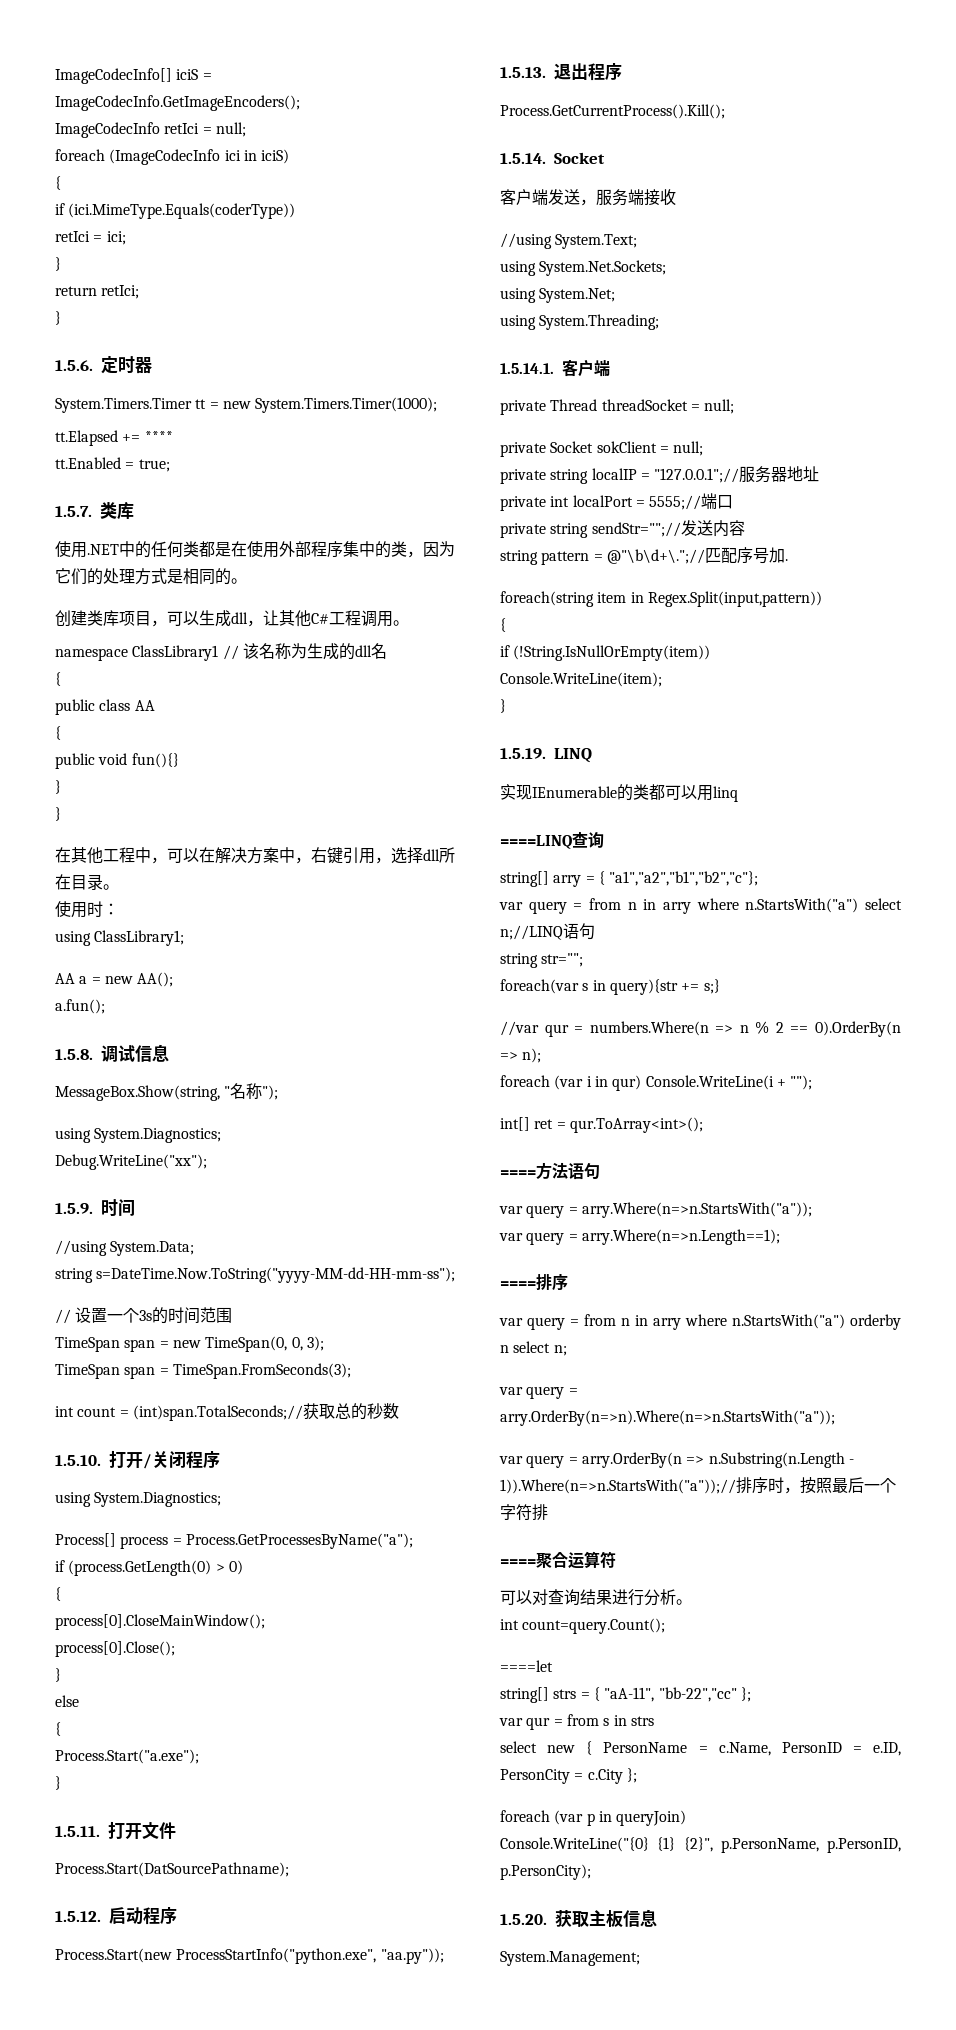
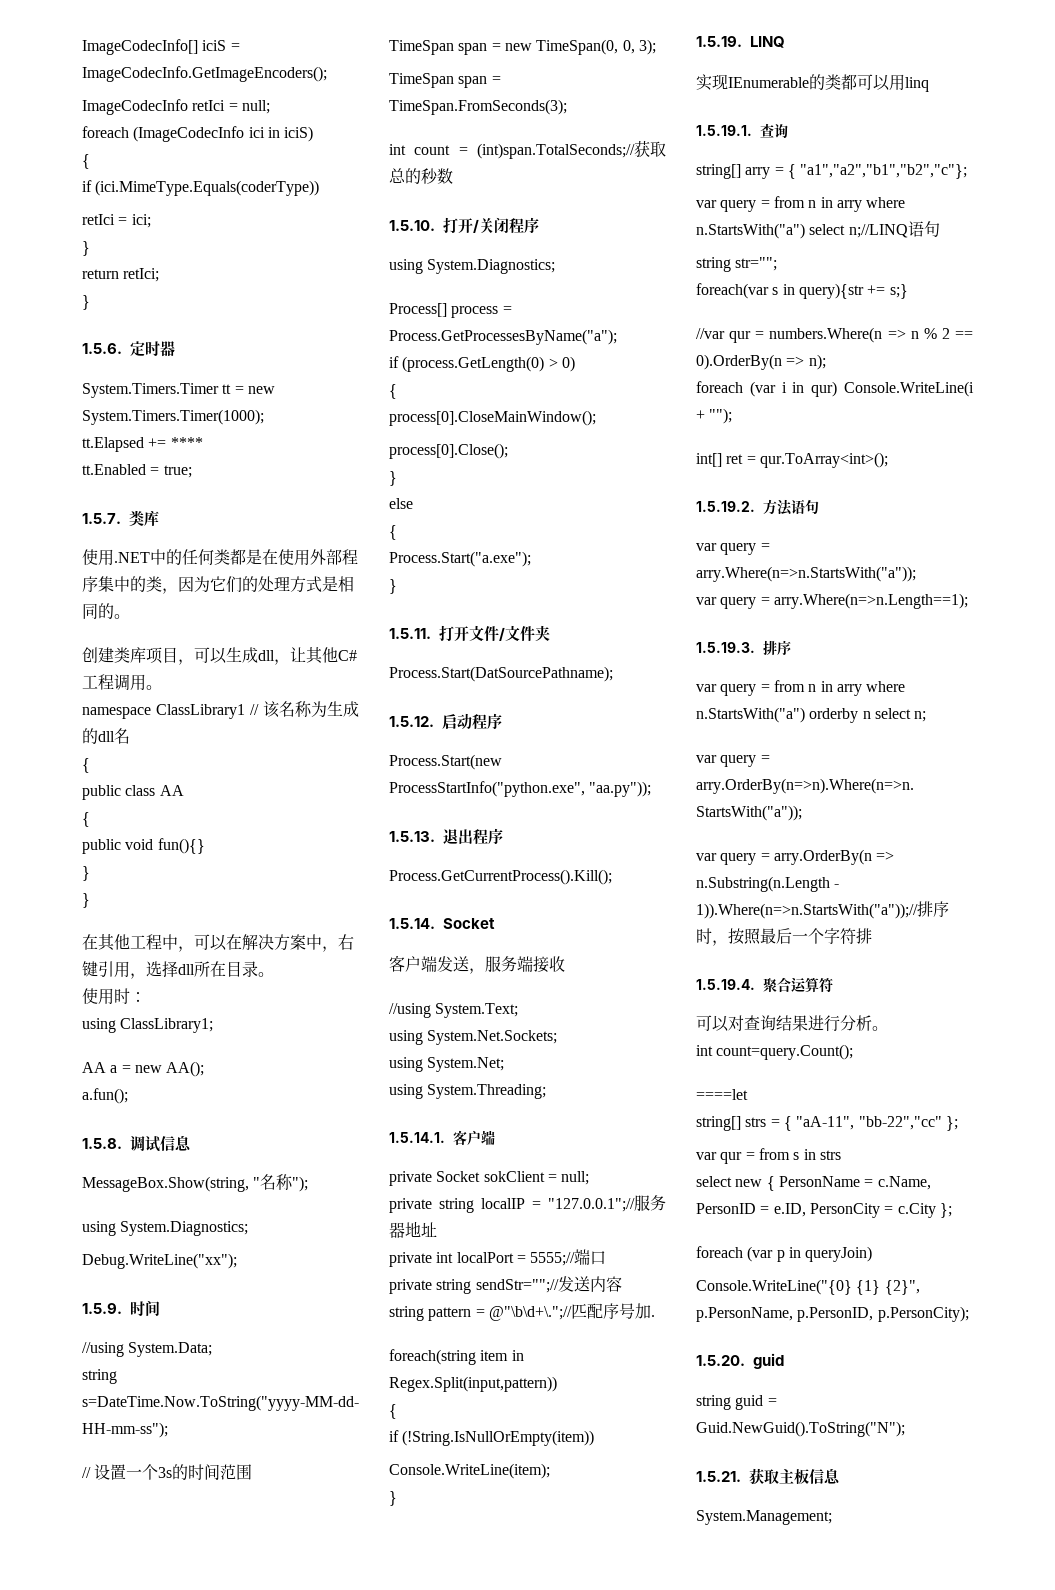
(176, 1830) none -> [499,625,550,642] /文件夹
[500,399,735,415] // private Thread threadSocket = null; -> (495, 1137) none
[500,835,572,849] ====LINQ -> [696,125,752,136] 1.5.19.1.
[500,1170,536,1177] ==== -> [696,501,755,512] 1.5.19.2.
[500,1281,536,1288] ==== -> [696,642,755,653] 1.5.19.3.
[500,1559,536,1566] ==== -> [696,979,755,990] 1.5.19.4.
(547, 1919) none -> [753,1353,784,1369] [696,1395,777,1410] [696,1421,905,1437] [696,1471,741,1482] guid // string guid = Guid.NewGuid().ToString("N"); // 1.5.21.

